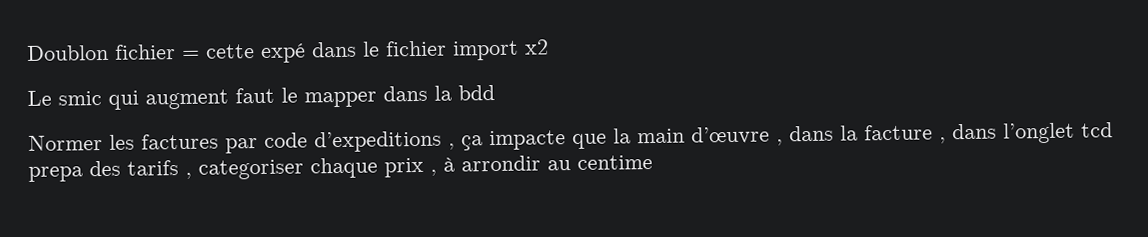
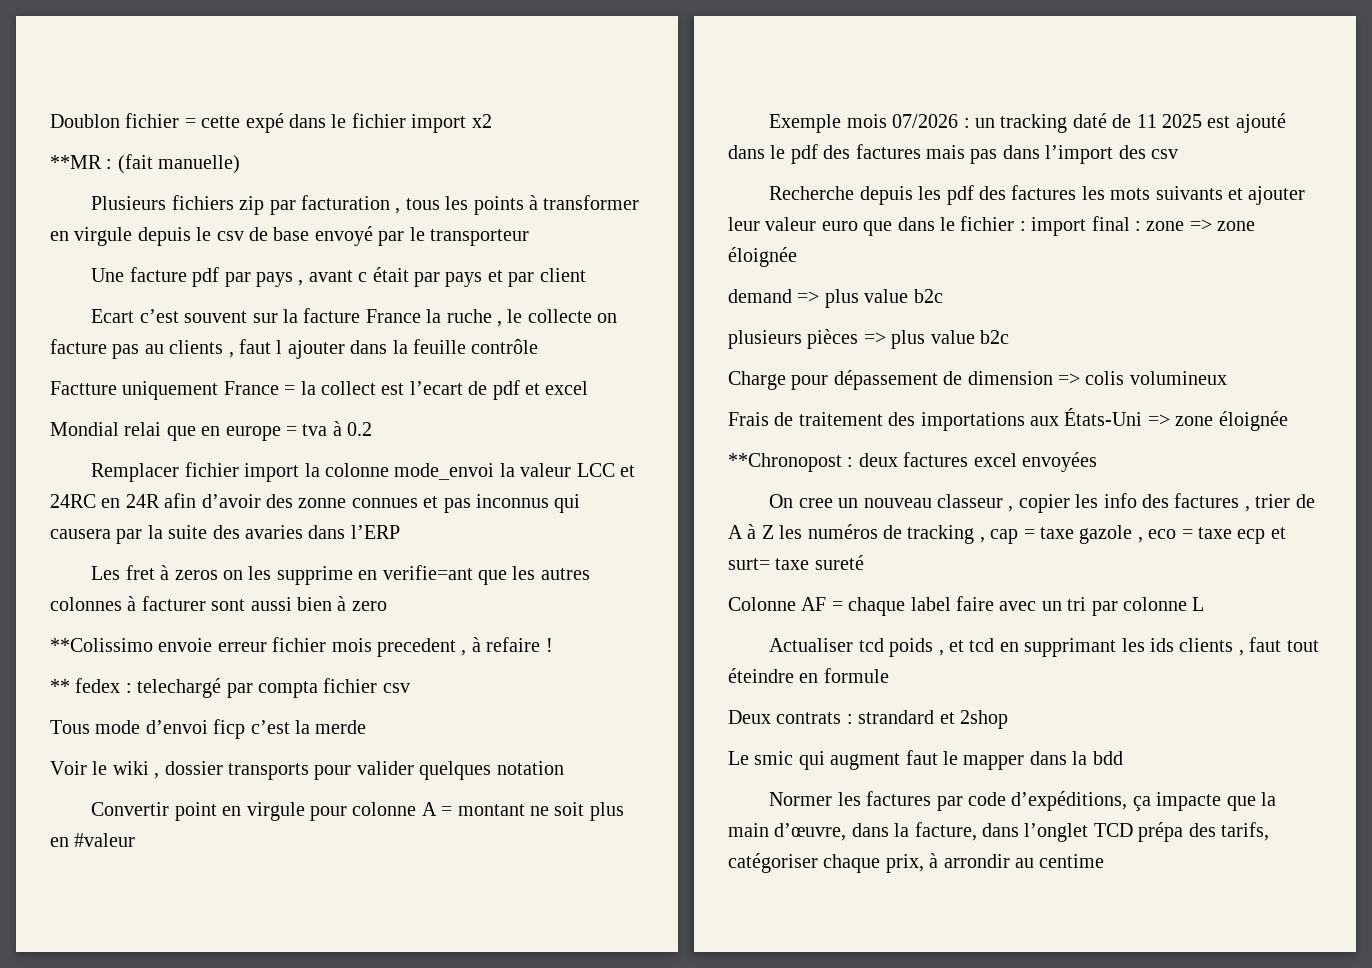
(549, 47) none -> [50,154,241,174] [91,195,640,215] [50,226,529,246] [91,267,586,287] [91,308,618,327] [50,339,539,359] [50,380,589,400] [50,421,373,441] [91,462,635,482] [50,493,581,513] [50,525,400,544] [91,565,590,585] [50,596,387,611] [50,637,553,657] [50,678,410,698] [50,719,367,739] [50,761,564,780] [91,802,624,821] [50,833,136,847] [769,113,1286,133] [728,144,1178,164] [769,185,1306,205] [728,216,1256,236] [728,247,797,267] [728,289,943,308] [728,329,1009,349] [728,370,1227,390] [728,408,1288,431] [728,452,1097,472] [769,493,1315,513] [728,524,1286,544] [728,555,864,570] [728,596,1205,616] [769,637,1319,657] [728,668,889,683] [728,710,1008,729] // **MR : (fait manuelle) // Plusieurs fichiers zip par facturation , tous les points à transformer en virgule depuis le csv de base envoyé par le transporteur // Une facture pdf par pays , avant c était par pays et par client // Ecart c’est souvent sur la facture France la ruche , le collecte on facture pas au clients , faut l ajouter dans la feuille contrôle // Factture uniquement France = la collect est l’ecart de pdf et excel // Mondial relai que en europe = tva à 0.2 // Remplacer fichier import la colonne mode_envoi la valeur LCC et 24RC en 24R afin d’avoir des zonne connues et pas inconnus qui causera par la suite des avaries dans l’ERP // Les fret à zeros on les supprime en verifie=ant que les autres colonnes à facturer sont aussi bien à zero // **Colissimo envoie erreur fichier mois precedent , à refaire ! // ** fedex : telechargé par compta fichier csv // Tous mode d’envoi ficp c’est la merde // Voir le wiki , dossier transports pour valider quelques notation // Convertir point en virgule pour colonne A = montant ne soit plus en #valeur // Exemple mois 07/2026 : un tracking daté de 11 2025 est ajouté dans le pdf des factures mais pas dans l’import des csv // Recherche depuis les pdf des factures les mots suivants et ajouter leur valeur euro que dans le fichier : import final : zone => zone éloignée // demand => plus value b2c // plusieurs pièces => plus value b2c // Charge pour dépassement de dimension => colis volumineux // Frais de traitement des importations aux États-Uni => zone éloignée // **Chronopost : deux factures excel envoyées // On cree un nouveau classeur , copier les info des factures , trier de A à Z les numéros de tracking , cap = taxe gazole , eco = taxe ecp et surt= taxe sureté // Colonne AF = chaque label faire avec un tri par colonne L // Actualiser tcd poids , et tcd en supprimant les ids clients , faut tout éteindre en formule // Deux contrats : strandard et 2shop
[314,130,455,153] d’expeditions , -> [1011,791,1128,811] d’expéditions,
[691,122,1113,146] [28,157,437,182] d’œuvre , dans la facture , dans l’onglet tcd prepa des tarifs , categoriser chaque prix , -> [774,822,1269,842] [728,853,924,873] d’œuvre, dans la facture, dans l’onglet TCD prépa des tarifs, catégoriser chaque prix,

